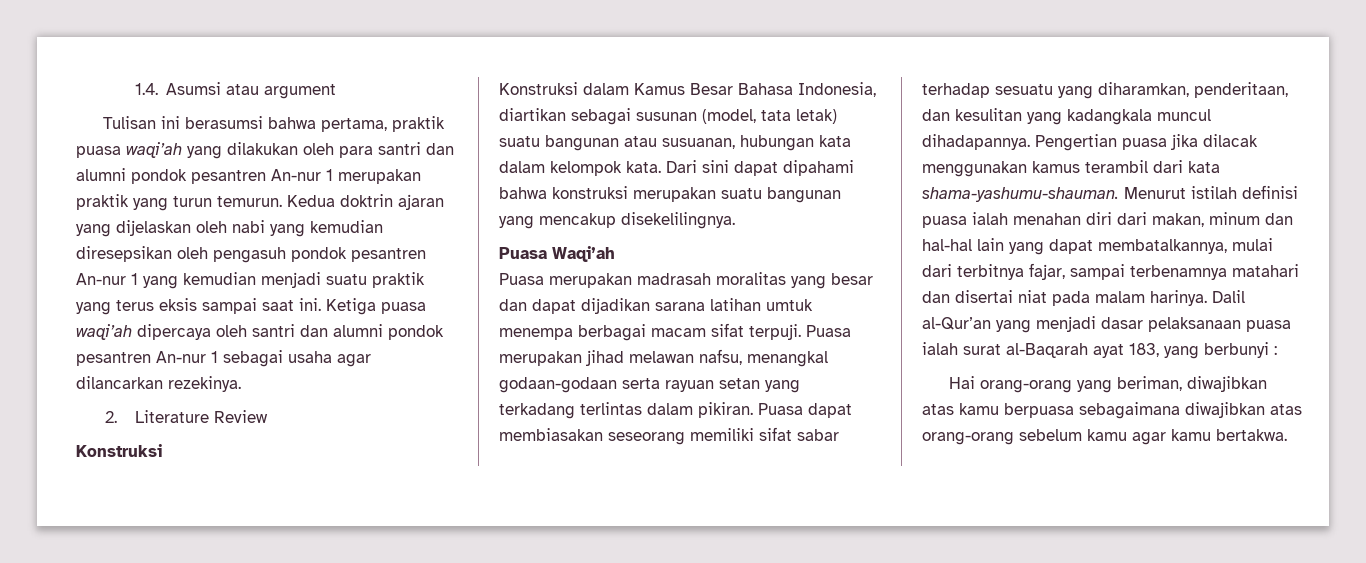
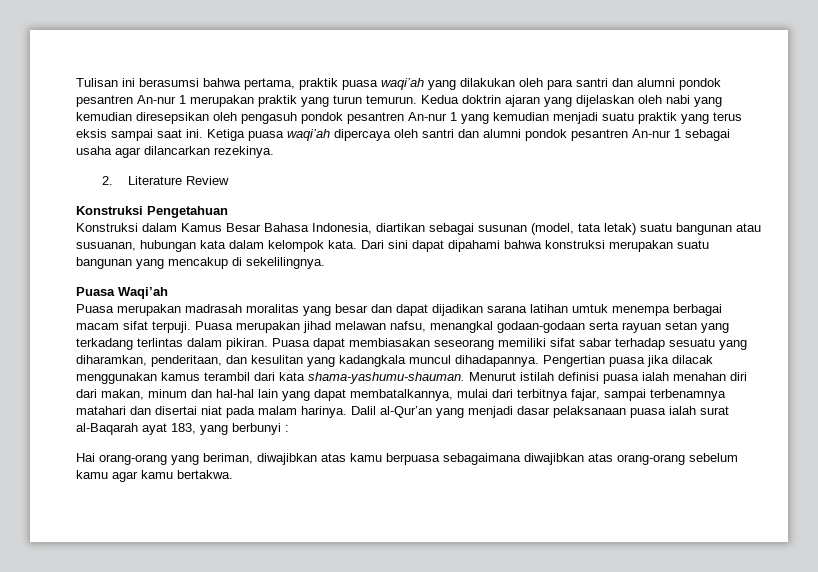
[134,82,337,99] 1.4. Asumsi atau argument // -> (76, 82) none
(162, 450) none -> [147,206,228,218] Pengetahuan
[621,212,735,229] disekelilingnya. -> [232,257,325,269] di sekelilingnya.

